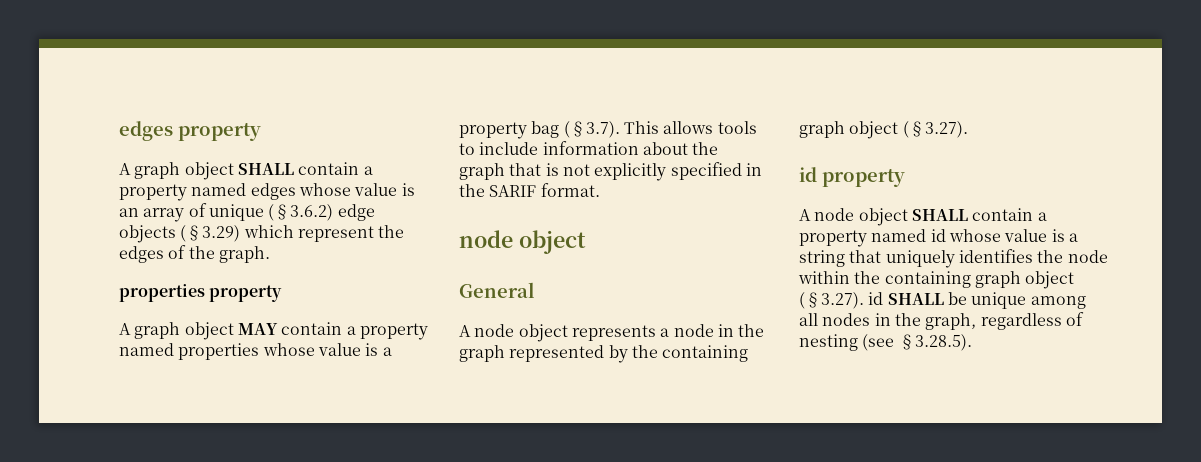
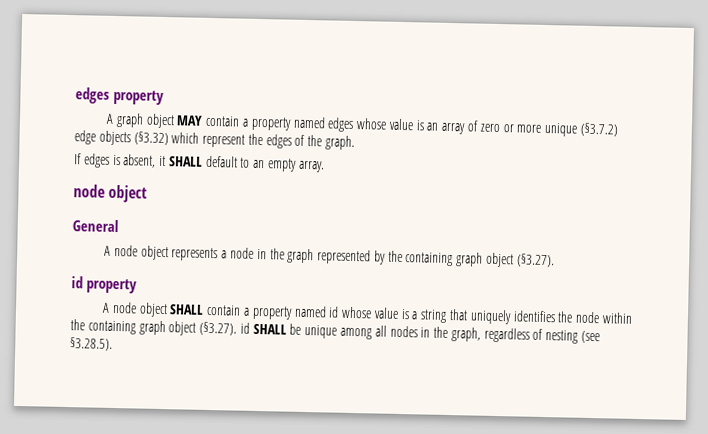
[237,163,294,175] SHALL -> [176,115,204,126] MAY
[208,204,334,221] unique (§3.6.2) -> [479,122,619,137] zero or more unique (§3.7.2)
[180,225,241,242] (§3.29) -> [133,131,169,146] (§3.32)
[119,284,283,302] [119,322,428,340] [119,343,392,360] [459,121,757,139] [459,141,719,155] [459,162,762,181] [459,183,600,197] properties property // A graph object MAY contain a property named properties whose value is a property bag (§3.7). This allows tools to include information about the graph that is not explicitly specified in the SARIF format. -> [74,153,325,173] If edges is absent, it SHALL default to an empty array.

